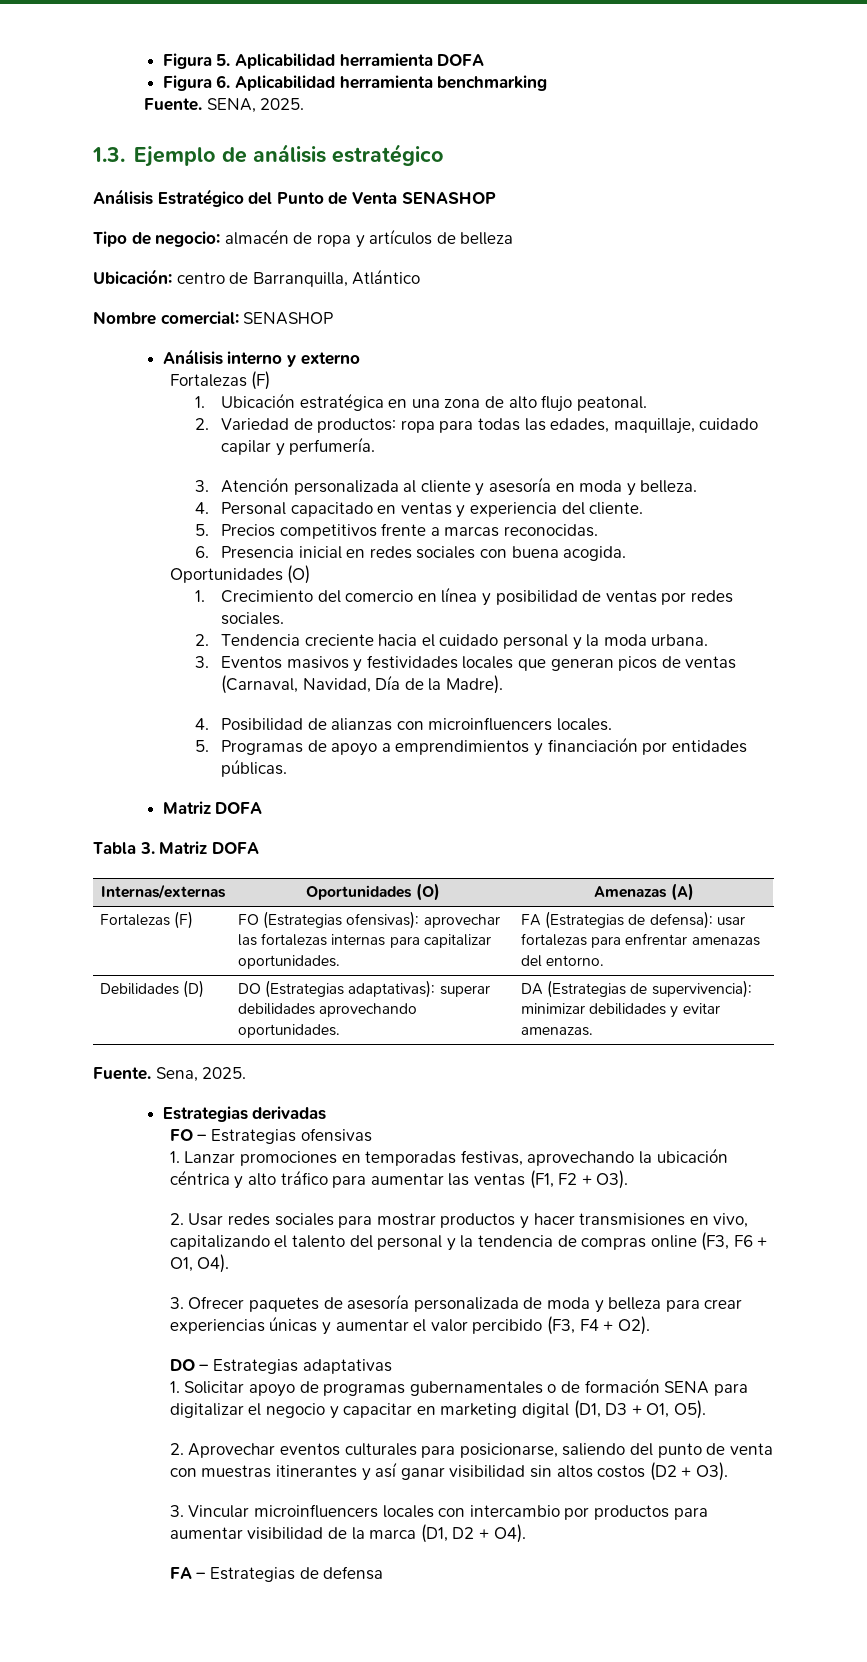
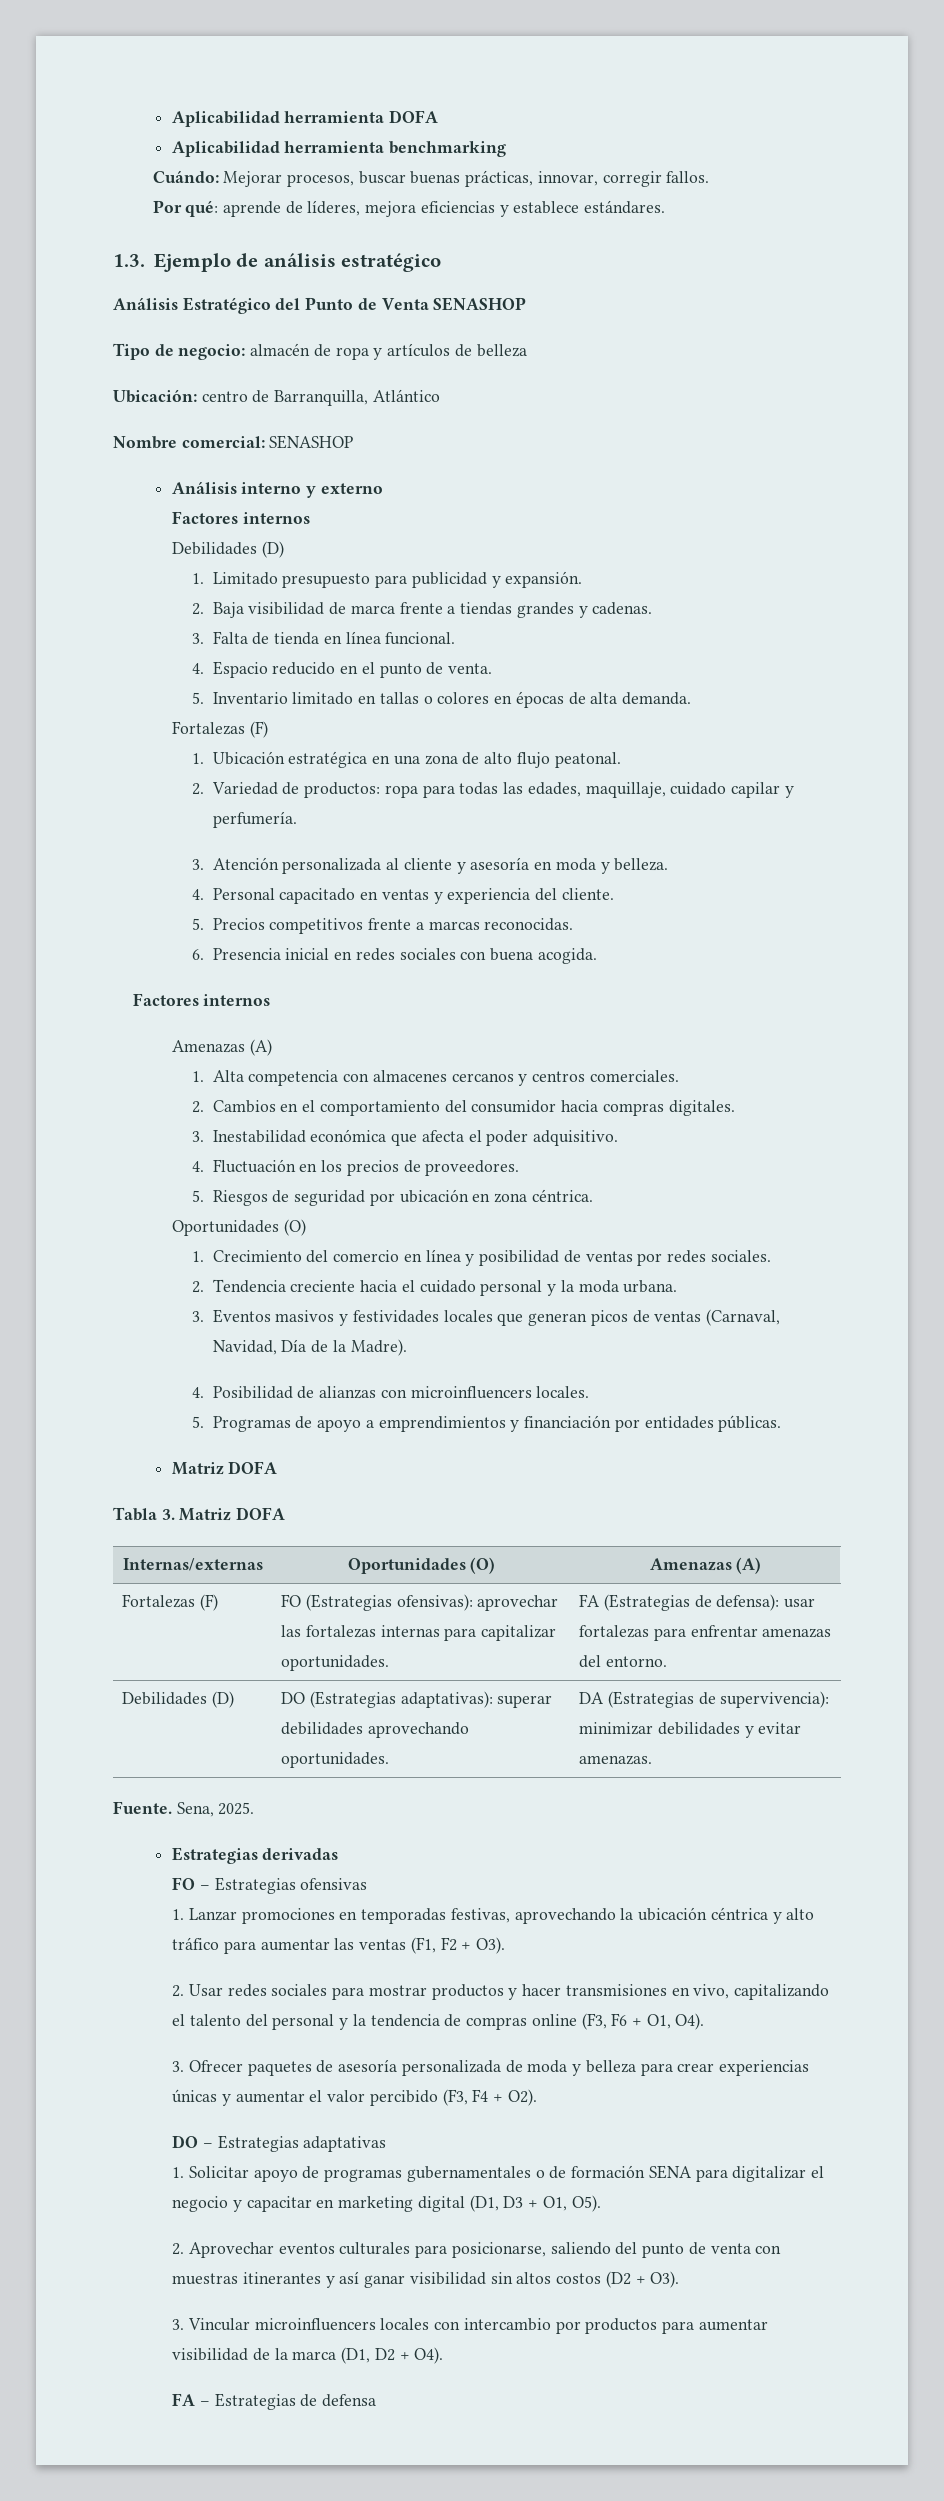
[162,53,231,69] Figura 5. -> (171, 119) none
[162,75,231,91] Figura 6. -> (439, 116) none
[144,98,305,113] Fuente. SENA, 2025. -> [152,170,710,187] [152,200,666,217] Cuándo: Mejorar procesos, buscar buenas prácticas, innovar, corregir fallos. // Por qué: aprende de líderes, mejora eficiencias y establece estándares.
(360, 358) none -> [172,511,310,524] [172,541,284,558] [192,571,583,588] [192,602,653,618] [192,631,456,645] [192,661,493,678] [192,691,692,708] // Factores internos // Debilidades (D) // 1. Limitado presupuesto para publicidad y expansión. // 2. Baja visibilidad de marca frente a tiendas grandes y cadenas. // 3. Falta de tienda en línea funcional. // 4. Espacio reducido en el punto de venta. // 5. Inventario limitado en tallas o colores en épocas de alta demanda.
(627, 553) none -> [132,993,271,1006] [172,1039,272,1056] [192,1070,679,1086] [192,1100,735,1116] [192,1129,619,1146] [192,1159,520,1176] [192,1189,593,1206] // Factores internos // Amenazas (A) // 1. Alta competencia con almacenes cercanos y centros comerciales. // 2. Cambios en el comportamiento del consumidor hacia compras digitales. // 3. Inestabilidad económica que afecta el poder adquisitivo. // 4. Fluctuación en los precios de proveedores. // 5. Riesgos de seguridad por ubicación en zona céntrica.

